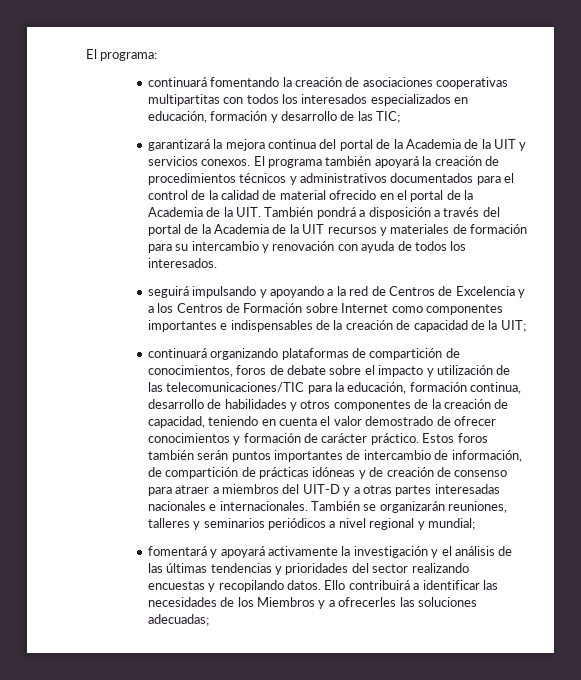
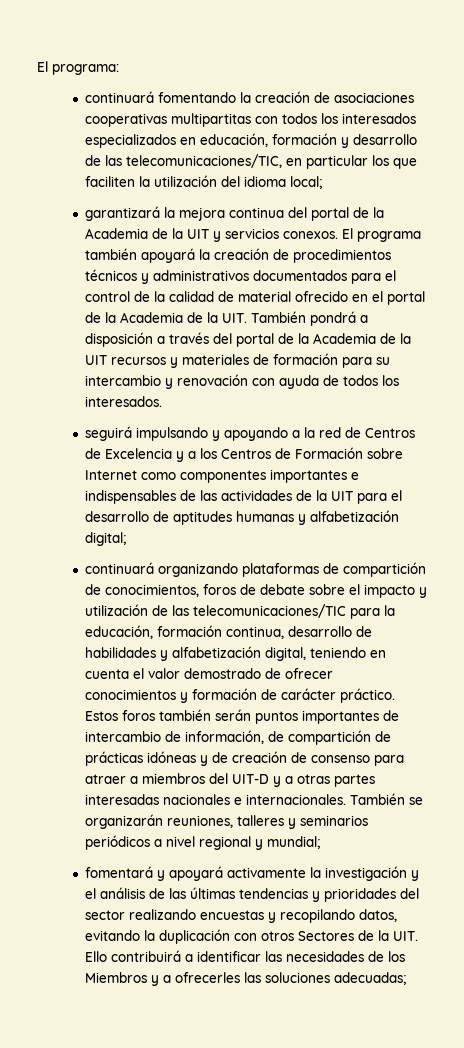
[376,111,401,123] TIC; -> [125,154,417,169] [84,175,322,189] telecomunicaciones/TIC, en particular los que faciliten la utilización del idioma local;
[333,320,526,332] la creación de capacidad de la UIT; -> [199,490,402,504] [84,510,399,525] [84,532,126,546] las actividades de la UIT para el desarrollo de aptitudes humanas y alfabetización digital;
[300,399,509,411] [147,416,205,428] otros componentes de la creación de capacidad, -> [171,646,306,661] alfabetización digital,
[287,580,322,590] datos. -> [358,909,397,922] [84,929,418,944] datos, evitando la duplicación con otros Sectores de la UIT.

